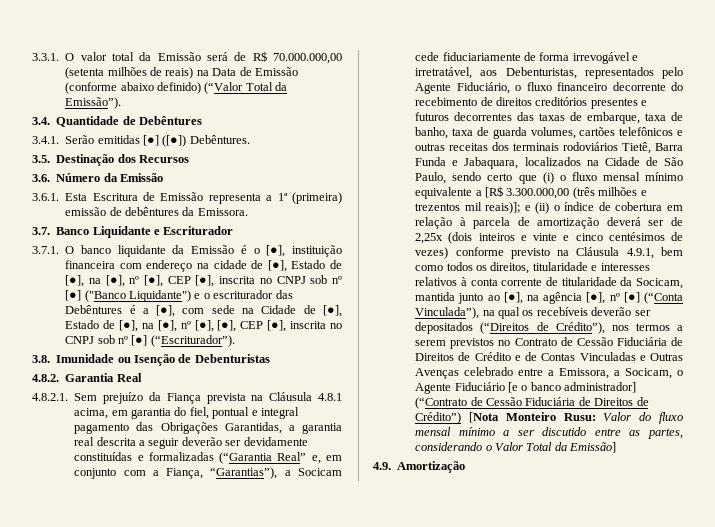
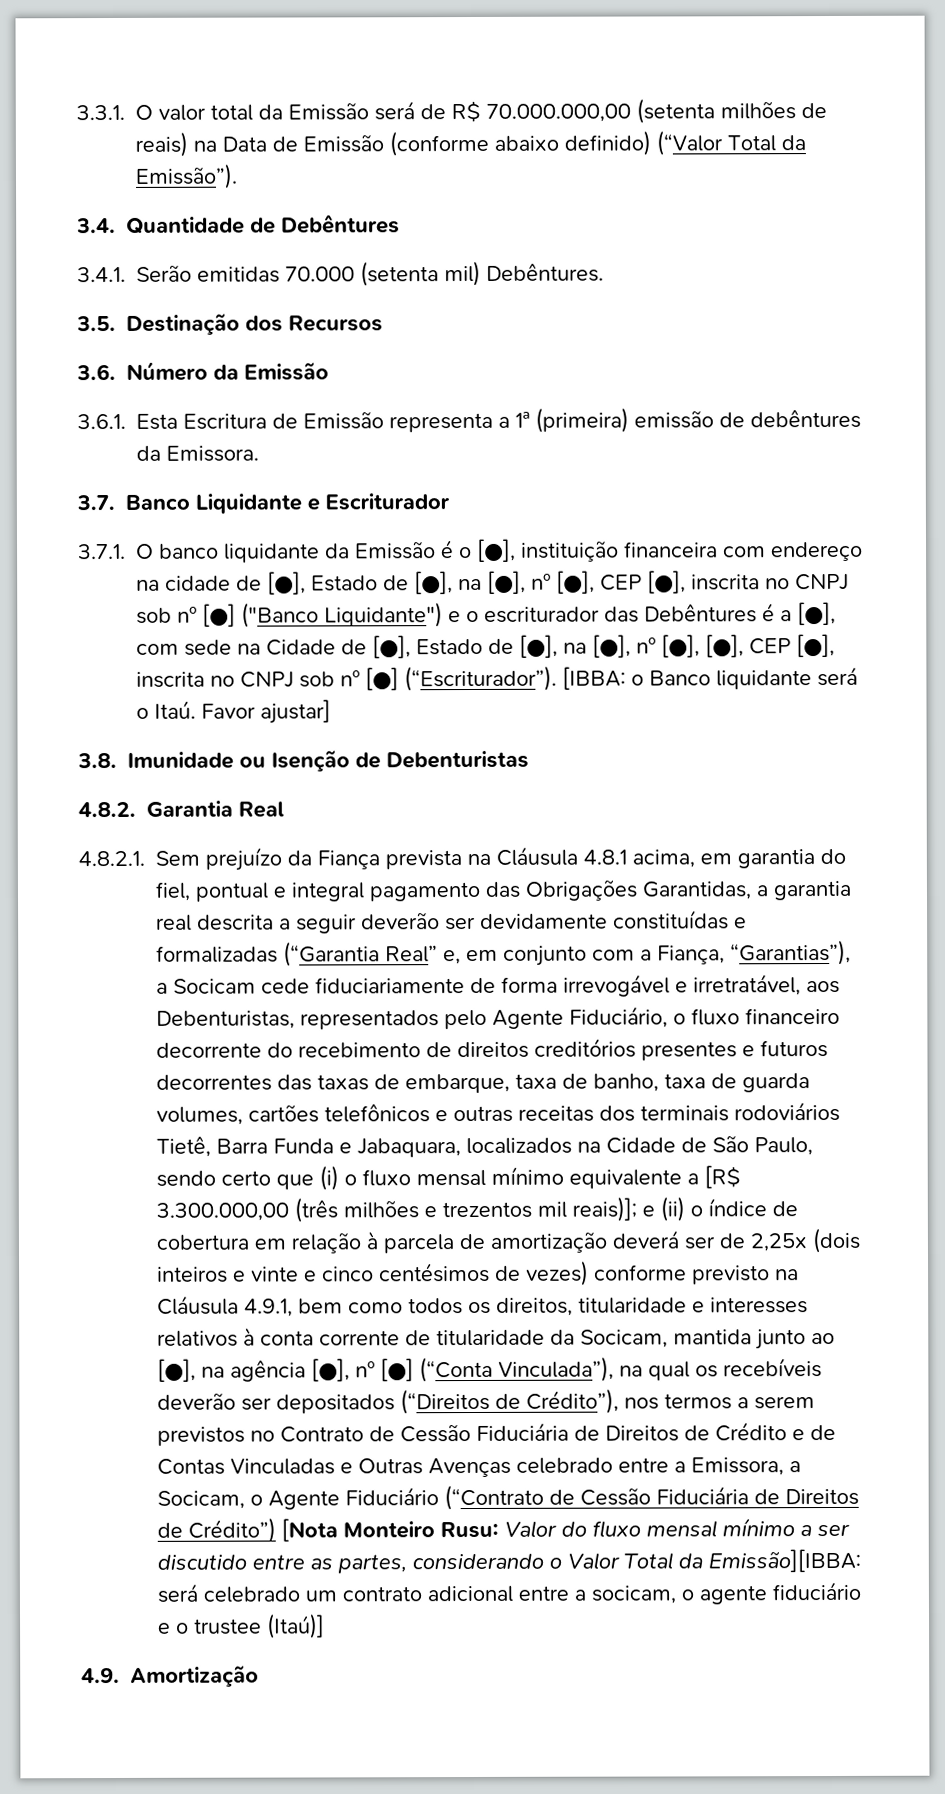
[143,135,187,147] [●] ([●]) -> [285,260,481,287] 70.000 (setenta mil)
(235, 341) none -> [562,666,858,690] [136,699,331,724] [IBBA: o Banco liquidante será o Itaú. Favor ajustar]
[508,382,637,393] [e o banco administrador] -> (439, 1496) none
[569,442,617,453] Emissão] -> [708,1548,861,1573] [157,1581,861,1605] [158,1613,325,1639] Emissão][IBBA: será celebrado um contrato adicional entre a socicam, o agente fiduciário e o trustee (Itaú)]

